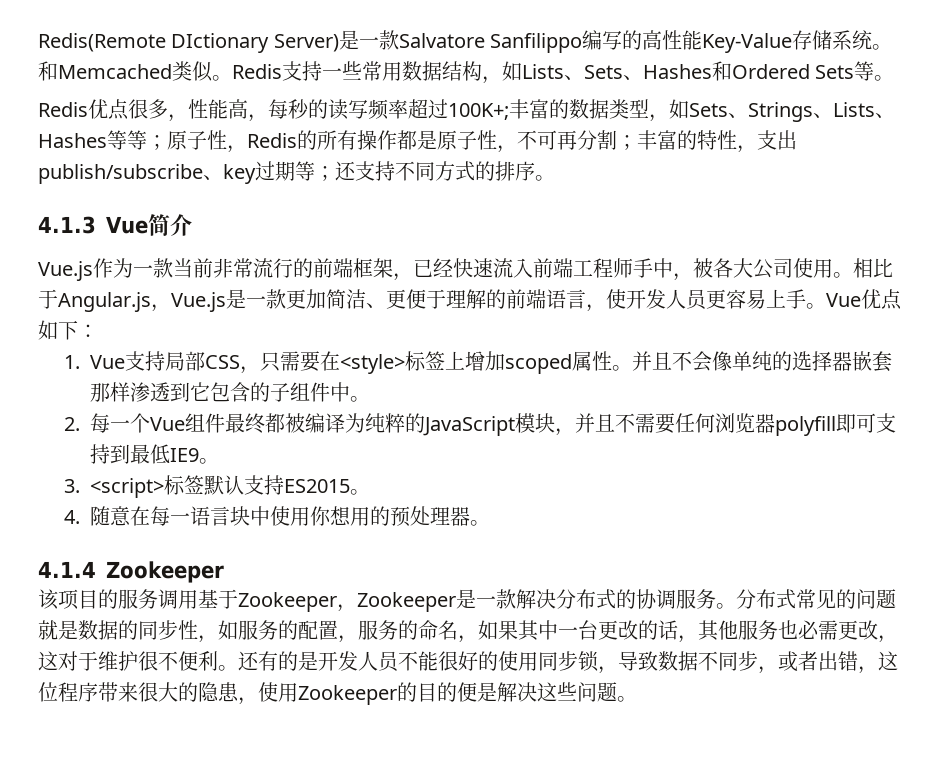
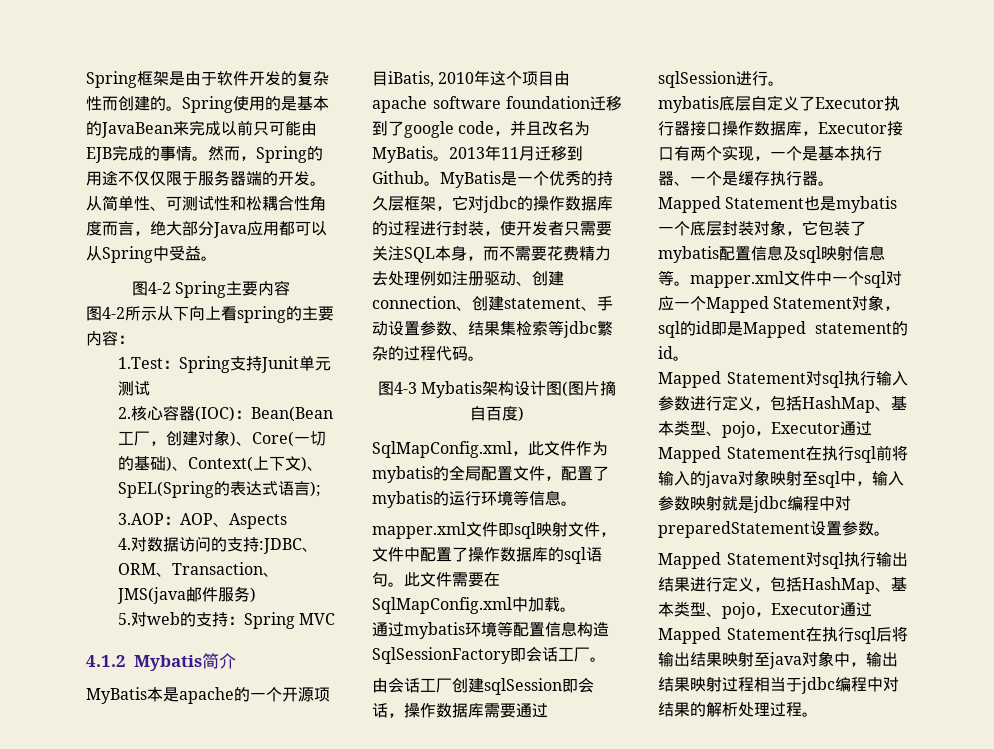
[38,30,893,53] [38,61,895,84] [38,99,895,122] [38,130,797,153] [38,161,555,184] [38,214,192,236] [38,258,893,281] [38,289,902,312] [38,320,98,340] [63,351,892,374] [89,382,370,402] [63,413,896,436] [89,444,219,464] [63,475,370,498] [63,506,490,527] [38,561,224,583] [38,589,896,612] [38,620,898,643] [38,651,898,674] [38,682,617,705] Redis(Remote DIctionary Server)是一款Salvatore Sanfilippo编写的高性能Key-Value存储系统。和Memcached类似。Redis支持一些常用数据结构，如Lists、Sets、Hashes和Ordered Sets等。 // Redis优点很多，性能高，每秒的读写频率超过100K+;丰富的数据类型，如Sets、Strings、Lists、Hashes等等；原子性，Redis的所有操作都是原子性，不可再分割；丰富的特性，支出publish/subscribe、key过期等；还支持不同方式的排序。 // 4.1.3 Vue简介 // Vue.js作为一款当前非常流行的前端框架，已经快速流入前端工程师手中，被各大公司使用。相比于Angular.js，Vue.js是一款更加简洁、更便于理解的前端语言，使开发人员更容易上手。Vue优点如下： // 1. Vue支持局部CSS，只需要在<style>标签上增加scoped属性。并且不会像单纯的选择器嵌套那样渗透到它包含的子组件中。 // 2.每一个Vue组件最终都被编译为纯粹的JavaScript模块，并且不需要任何浏览器polyfill即可支持到最低IE9。 // 3. <script>标签默认支持ES2015。 // 4.随意在每一语言块中使用你想用的预处理器。 // 4.1.4 Zookeeper // 该项目的服务调用基于Zookeeper，Zookeeper是一款解决分布式的协调服务。分布式常见的问题就是数据的同步性，如服务的配置，服务的命名，如果其中一台更改的话，其他服务也必需更改，这对于维护很不便利。还有的是开发人员不能很好的使用同步锁，导致数据不同步，或者出错，这位程序带来很大的隐患，使用Zookeeper的目的便是解决这些问题 -> [86,70,329,88] [86,96,329,113] [86,120,317,138] [86,145,323,163] [86,170,326,186] [86,195,326,211] [86,221,327,238] [86,245,217,263] [131,280,291,298] [86,306,334,323] [86,330,134,346] [117,355,331,373] [117,381,150,396] [117,405,333,422] [117,430,326,447] [117,456,323,472] [117,481,321,498] [117,513,287,529] [117,536,318,554] [117,562,279,577] [116,586,256,604] [117,612,335,629] [86,653,236,671] [86,687,330,704] [372,70,571,87] [372,96,622,113] [372,120,591,138] [372,145,583,163] [372,171,613,188] [372,195,613,213] [372,221,612,236] [372,245,611,263] [372,271,564,286] [372,296,613,311] [372,320,613,338] [372,346,484,361] [377,380,617,398] [470,406,524,422] [372,441,608,458] [372,465,609,483] [372,490,577,508] [372,522,616,539] [372,547,602,564] [372,572,500,587] [372,597,576,614] [372,621,609,639] [372,646,606,664] [372,677,594,695] [372,703,548,718] [658,71,784,88] [658,95,900,113] [658,121,903,136] [658,145,882,161] [658,171,834,186] [658,196,898,213] [658,220,866,236] [658,245,885,263] [658,270,902,288] [658,295,901,313] [658,321,908,338] [658,346,689,361] [658,371,908,388] [658,395,907,413] [658,420,872,438] [658,445,908,463] [658,470,904,488] [658,496,851,513] [658,521,890,538] [658,552,908,569] [658,576,907,594] [658,601,872,619] [658,626,908,644] [658,651,898,669] [658,677,899,694] [658,702,802,717] Spring框架是由于软件开发的复杂性而创建的。Spring使用的是基本的JavaBean来完成以前只可能由EJB完成的事情。然而，Spring的用途不仅仅限于服务器端的开发。从简单性、可测试性和松耦合性角度而言，绝大部分Java应用都可以从Spring中受益。 // 图4-2 Spring主要内容 // 图4-2所示从下向上看spring的主要内容： // 1.Test：Spring支持Junit单元测试 // 2.核心容器(IOC)：Bean(Bean工厂，创建对象)、Core(一切的基础)、Context(上下文)、SpEL(Spring的表达式语言); // 3.AOP：AOP、Aspects // 4.对数据访问的支持:JDBC、ORM、Transaction、JMS(java邮件服务) // 5.对web的支持：Spring MVC // 4.1.2 Mybatis简介 // MyBatis本是apache的一个开源项目iBatis, 2010年这个项目由apache software foundation迁移到了google code，并且改名为MyBatis。2013年11月迁移到Github。MyBatis是一个优秀的持久层框架，它对jdbc的操作数据库的过程进行封装，使开发者只需要关注SQL本身，而不需要花费精力去处理例如注册驱动、创建connection、创建statement、手动设置参数、结果集检索等jdbc繁杂的过程代码。 // 图4-3 Mybatis架构设计图(图片摘自百度) // SqlMapConfig.xml，此文件作为mybatis的全局配置文件，配置了mybatis的运行环境等信息。 // mapper.xml文件即sql映射文件，文件中配置了操作数据库的sql语句。此文件需要在SqlMapConfig.xml中加载。 // 通过mybatis环境等配置信息构造SqlSessionFactory即会话工厂。 // 由会话工厂创建sqlSession即会话，操作数据库需要通过sqlSession进行。 // mybatis底层自定义了Executor执行器接口操作数据库，Executor接口有两个实现，一个是基本执行器、一个是缓存执行器。 // Mapped Statement也是mybatis一个底层封装对象，它包装了mybatis配置信息及sql映射信息等。mapper.xml文件中一个sql对应一个Mapped Statement对象，sql的id即是Mapped statement的id。 // Mapped Statement对sql执行输入参数进行定义，包括HashMap、基本类型、pojo，Executor通过Mapped Statement在执行sql前将输入的java对象映射至sql中，输入参数映射就是jdbc编程中对preparedStatement设置参数。 // Mapped Statement对sql执行输出结果进行定义，包括HashMap、基本类型、pojo，Executor通过Mapped Statement在执行sql后将输出结果映射至java对象中，输出结果映射过程相当于jdbc编程中对结果的解析处理过程

